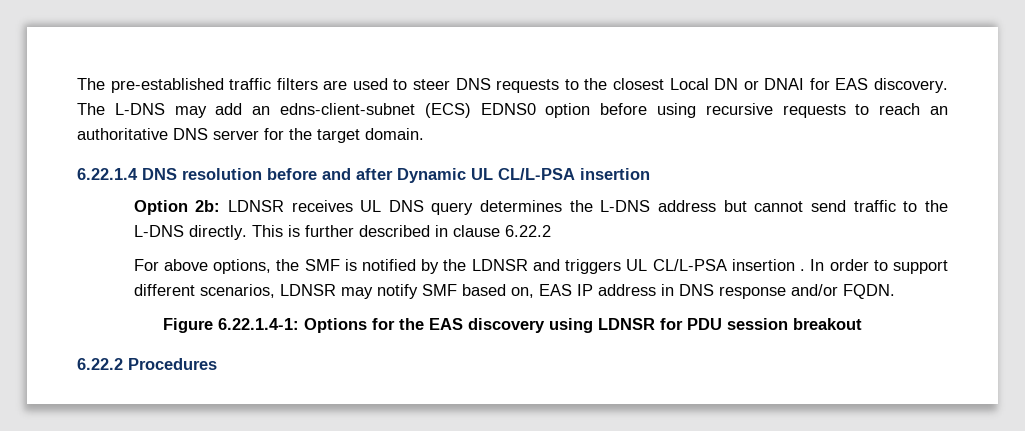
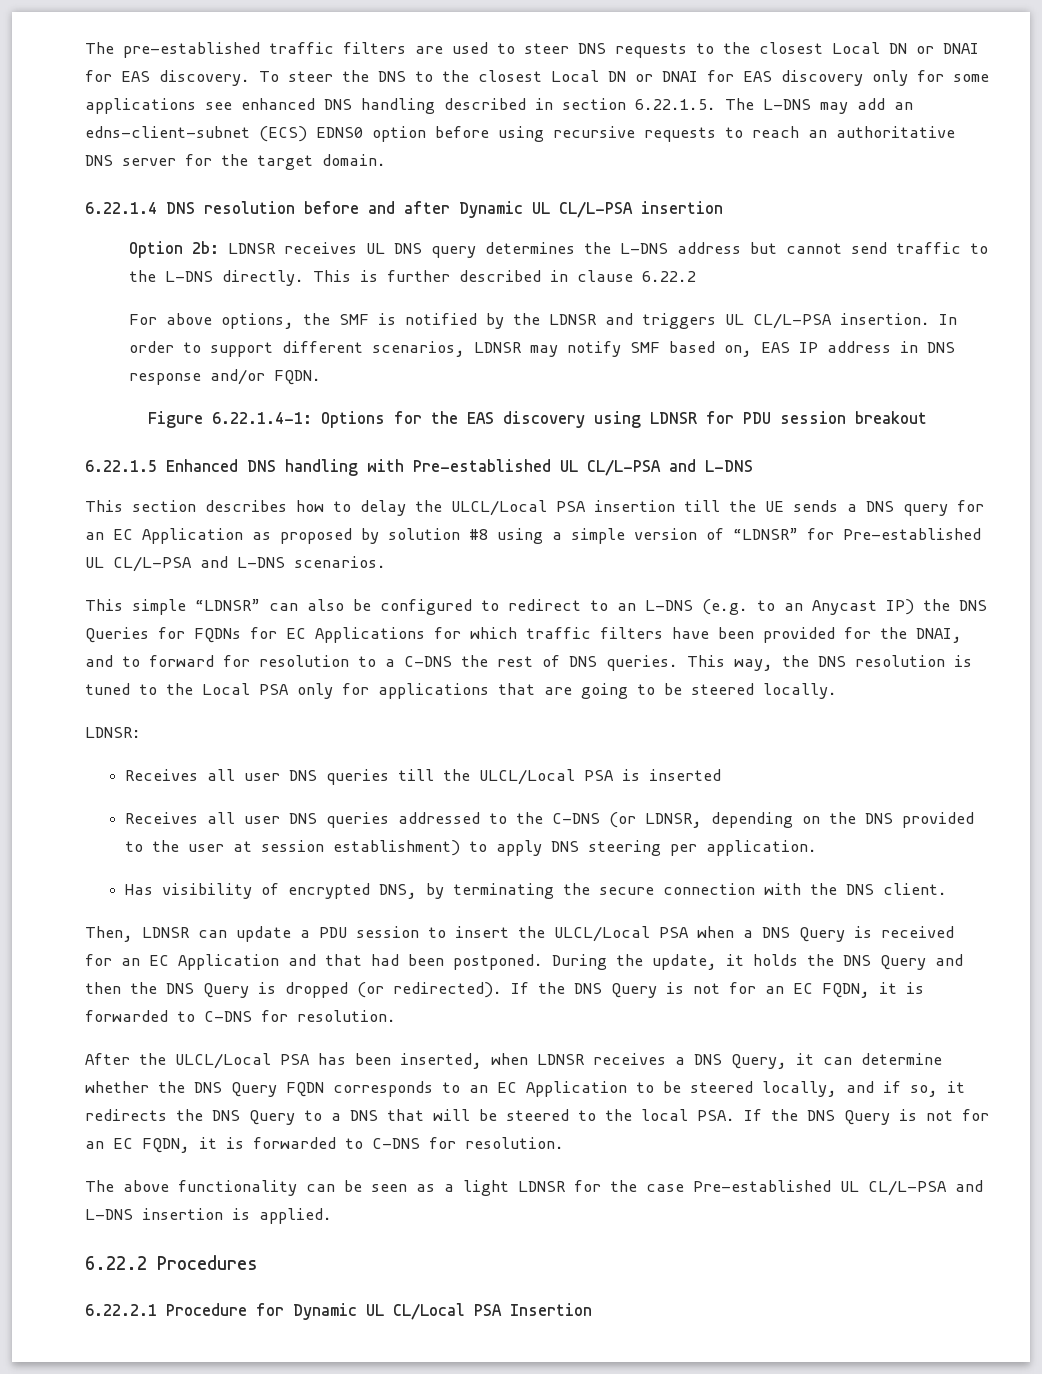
(948, 85) none -> [259,70,989,86] [85,98,716,114] To steer the DNS to the closest Local DN or DNAI for EAS discovery only for some applications see enhanced DNS handling described in section 6.22.1.5.
[731,259,806,271] insertion . -> [840,313,931,325] insertion.
[77,358,217,370] 6.22.2 Procedures -> [85,459,753,476] [85,500,984,516] [85,528,981,544] [85,556,386,572] [85,599,987,615] [85,627,962,643] [85,655,972,671] [85,683,837,699] [85,727,141,738] [125,769,722,785] [125,812,975,828] [125,840,818,856] [125,883,948,899] [85,926,954,942] [85,954,963,970] [85,982,924,998] [85,1010,396,1022] [85,1053,942,1069] [85,1081,965,1097] [85,1109,989,1125] [85,1137,564,1153] [85,1180,983,1196] [85,1208,332,1224] [85,1255,258,1270] [85,1303,592,1320] 6.22.1.5 Enhanced DNS handling with Pre-established UL CL/L-PSA and L-DNS // This section describes how to delay the ULCL/Local PSA insertion till the UE sends a DNS query for an EC Application as proposed by solution #8 using a simple version of “LDNSR” for Pre-established UL CL/L-PSA and L-DNS scenarios. // This simple “LDNSR” can also be configured to redirect to an L-DNS (e.g. to an Anycast IP) the DNS Queries for FQDNs for EC Applications for which traffic filters have been provided for the DNAI, and to forward for resolution to a C-DNS the rest of DNS queries. This way, the DNS resolution is tuned to the Local PSA only for applications that are going to be steered locally. // LDNSR: // Receives all user DNS queries till the ULCL/Local PSA is inserted // Receives all user DNS queries addressed to the C-DNS (or LDNSR, depending on the DNS provided to the user at session establishment) to apply DNS steering per application. // Has visibility of encrypted DNS, by terminating the secure connection with the DNS client. // Then, LDNSR can update a PDU session to insert the ULCL/Local PSA when a DNS Query is received for an EC Application and that had been postponed. During the update, it holds the DNS Query and then the DNS Query is dropped (or redirected). If the DNS Query is not for an EC FQDN, it is forwarded to C-DNS for resolution. // After the ULCL/Local PSA has been inserted, when LDNSR receives a DNS Query, it can determine whether the DNS Query FQDN corresponds to an EC Application to be steered locally, and if so, it redirects the DNS Query to a DNS that will be steered to the local PSA. If the DNS Query is not for an EC FQDN, it is forwarded to C-DNS for resolution. // The above functionality can be seen as a light LDNSR for the case Pre-established UL CL/L-PSA and L-DNS insertion is applied. // 6.22.2 Procedures // 6.22.2.1 Procedure for Dynamic UL CL/Local PSA Insertion

